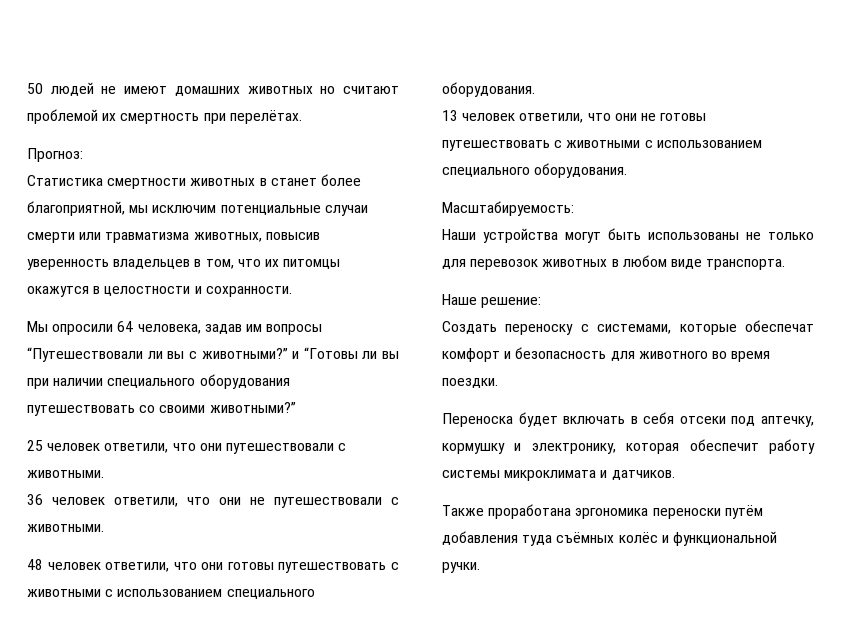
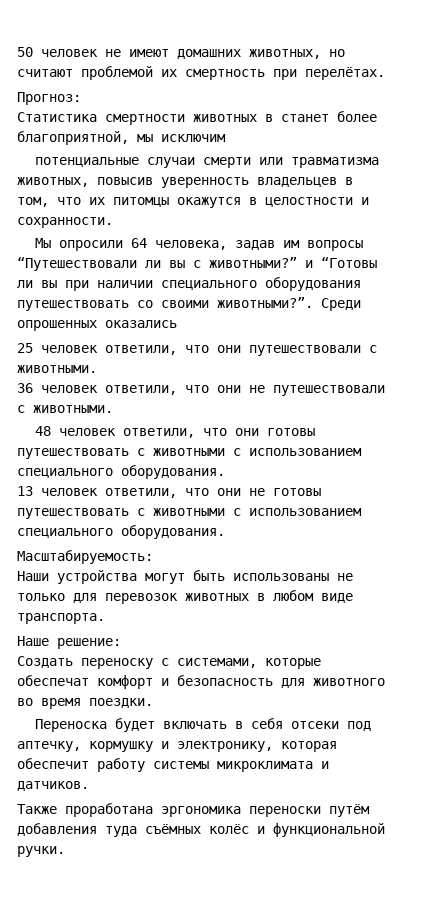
[50,82,94,96] людей -> [41,49,98,57] человек
[247,86,313,94] животных -> [249,49,321,59] животных,
(217, 209) none -> (226, 138) //
[209,402,296,413] животными?” -> [217,297,361,311] [17,320,177,331] животными?”. Среди опрошенных оказались

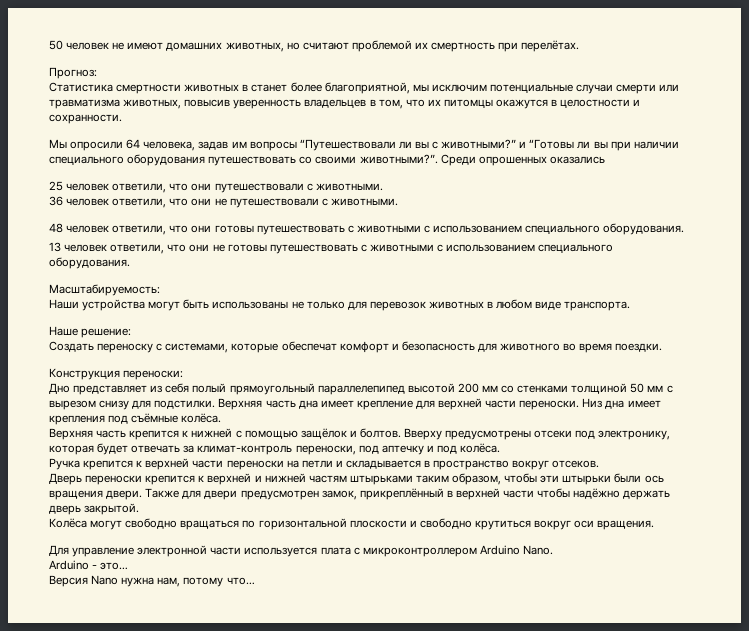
(226, 138) // -> (487, 88) none
[34,718,371,732] [17,741,337,752] [17,758,329,772] [17,781,89,791] [17,803,370,817] [17,823,385,837] [17,846,65,857] Переноска будет включать в себя отсеки под аптечку, кормушку и электронику, которая обеспечит работу системы микроклимата и датчиков. // Также проработана эргономика переноски путём добавления туда съёмных колёс и функциональной ручки. -> [49,368,184,380] [49,383,673,395] [49,398,661,410] [49,413,222,425] [49,428,671,440] [49,443,501,455] [49,458,600,470] [49,473,664,485] [49,488,671,500] [49,503,140,515] [49,518,655,530] [49,545,553,557] [49,560,129,570] [49,575,255,587] Конструкция переноски: // Дно представляет из себя полый прямоугольный параллелепипед высотой 200 мм со стенками толщиной 50 мм с вырезом снизу для подстилки. Верхняя часть дна имеет крепление для верхней части переноски. Низ дна имеет крепления под съёмные колёса. // Верхняя часть крепится к нижней с помощью защёлок и болтов. Вверху предусмотрены отсеки под электронику, которая будет отвечать за климат-контроль переноски, под аптечку и под колёса. // Ручка крепится к верхней части переноски на петли и складывается в пространство вокруг отсеков. // Дверь переноски крепится к верхней и нижней частям штырьками таким образом, чтобы эти штырьки были ось вращения двери. Также для двери предусмотрен замок, прикреплённый в верхней части чтобы надёжно держать дверь закрытой. // Колёса могут свободно вращаться по горизонтальной плоскости и свободно крутиться вокруг оси вращения. // Для управление электронной части используется плата с микроконтроллером Arduino Nano. // Arduino - это… // Версия Nano нужна нам, потому что…

